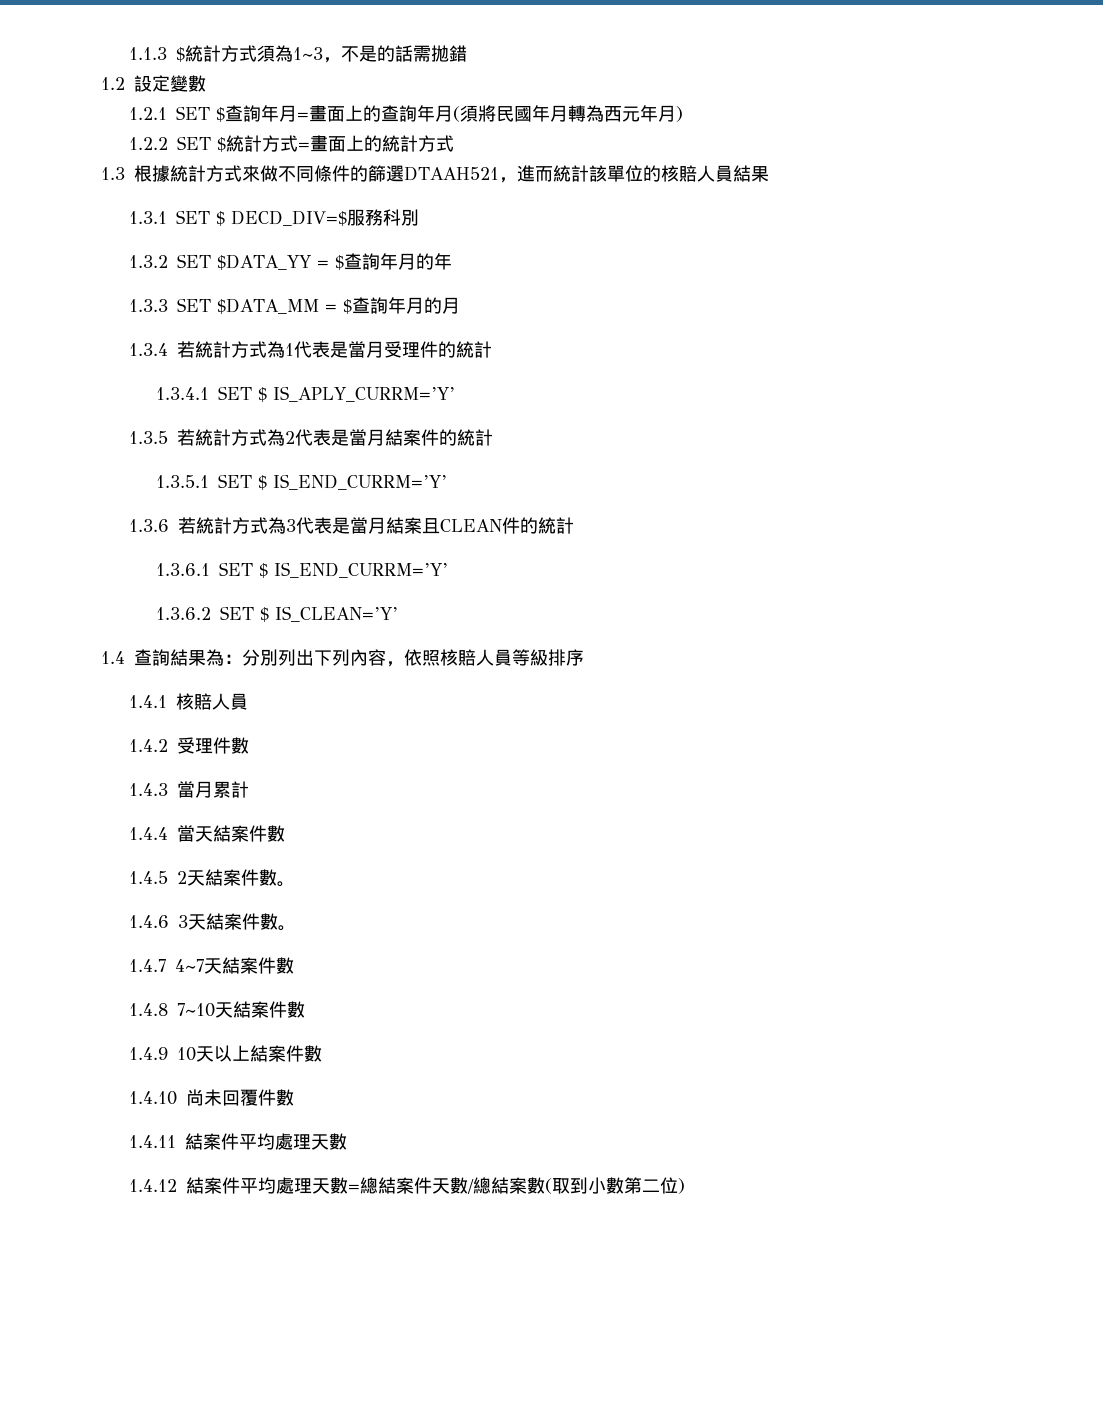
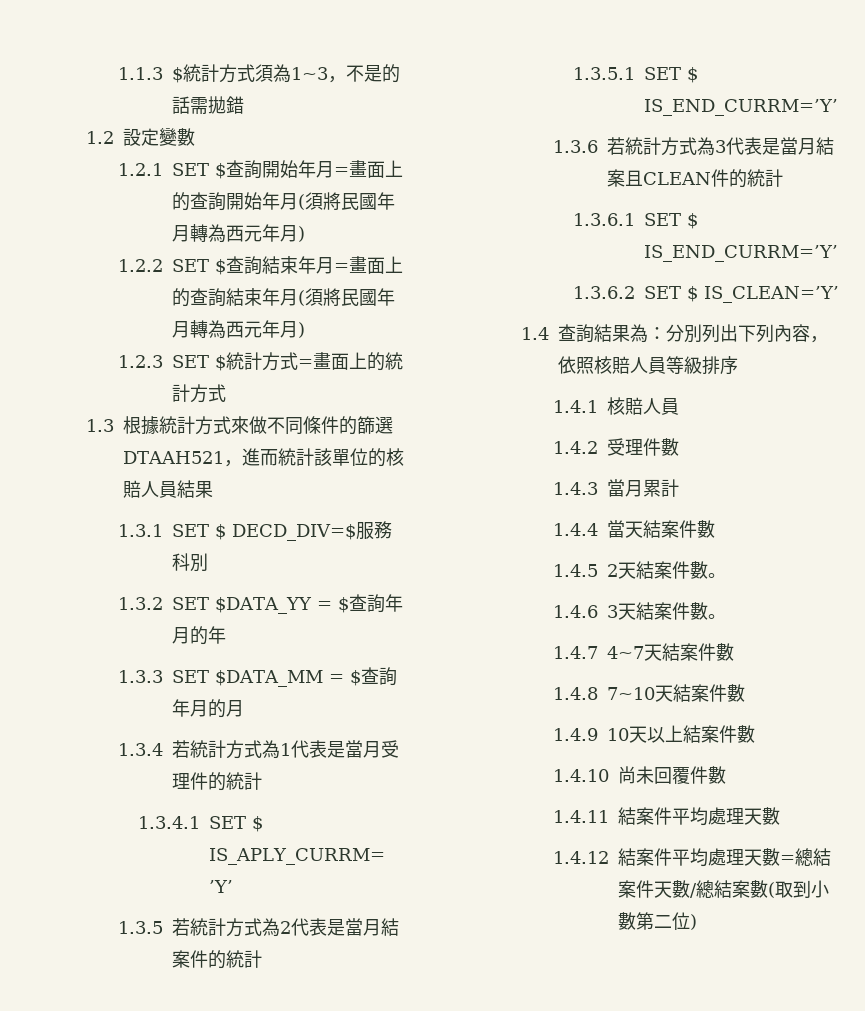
[260,105,683,122] [128,137,168,150] 年月=畫面上的查詢年月(須將民國年月轉為西元年月) // 1.2.2 -> [261,160,403,178] [171,192,395,211] [171,224,305,243] [117,256,403,275] [171,288,395,307] [171,320,305,339] [117,355,163,368] 開始年月=畫面上的查詢開始年月(須將民國年月轉為西元年月) // 1.2.2 SET $查詢結束年月=畫面上的查詢結束年月(須將民國年月轉為西元年月) // 1.2.3

